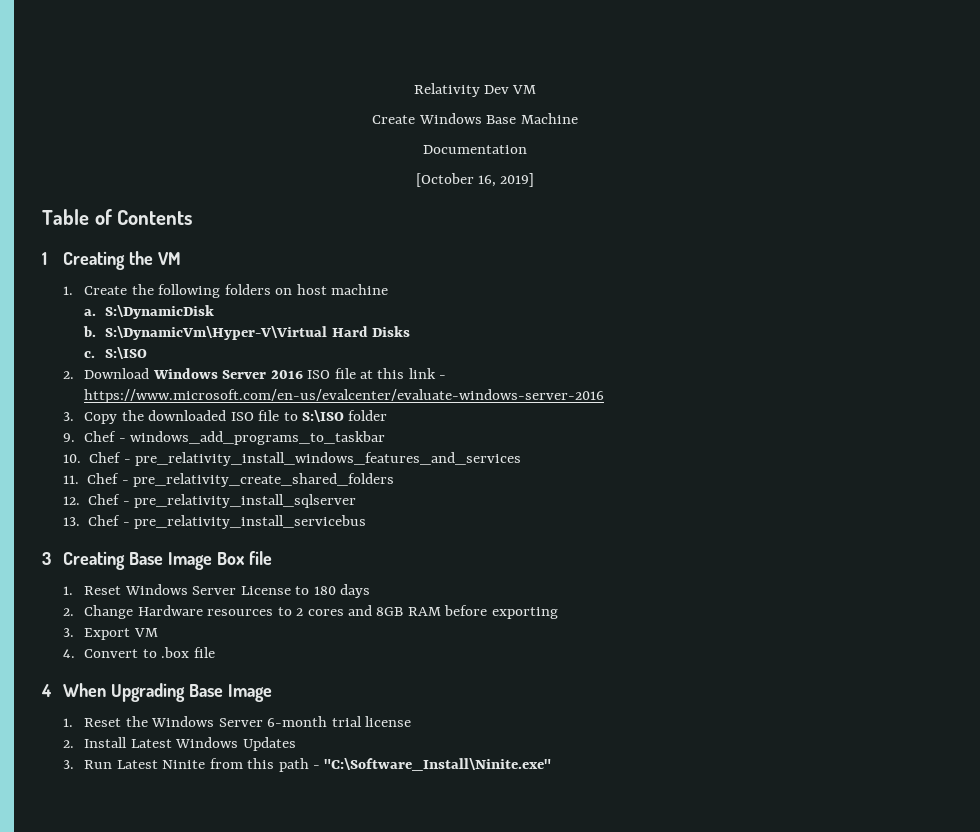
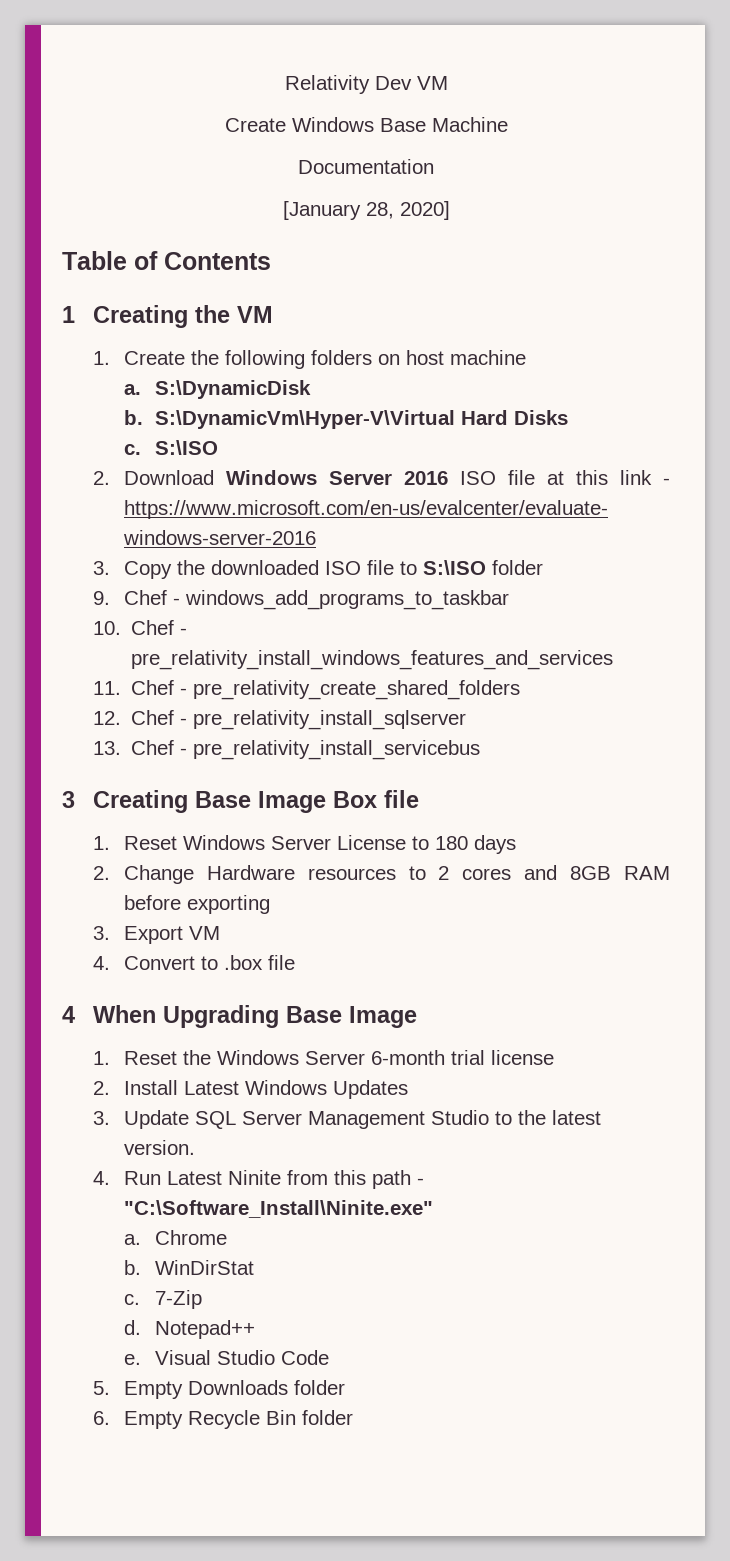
[415,173,535,187] [October 16, 2019] -> [282,201,450,220] [January 28, 2020]
(75, 764) none -> [123,1110,601,1129] [123,1140,195,1155] [92,1171,110,1185] Update SQL Server Management Studio to the latest version. // 4.
(552, 764) none -> [123,1230,227,1245] [123,1260,254,1275] [123,1290,202,1309] [123,1320,255,1339] [123,1350,329,1365] [92,1380,345,1399] [92,1410,353,1429] // a. Chrome // b. WinDirStat // c. 7-Zip // d. Notepad++ // e. Visual Studio Code // 5. Empty Downloads folder // 6. Empty Recycle Bin folder

